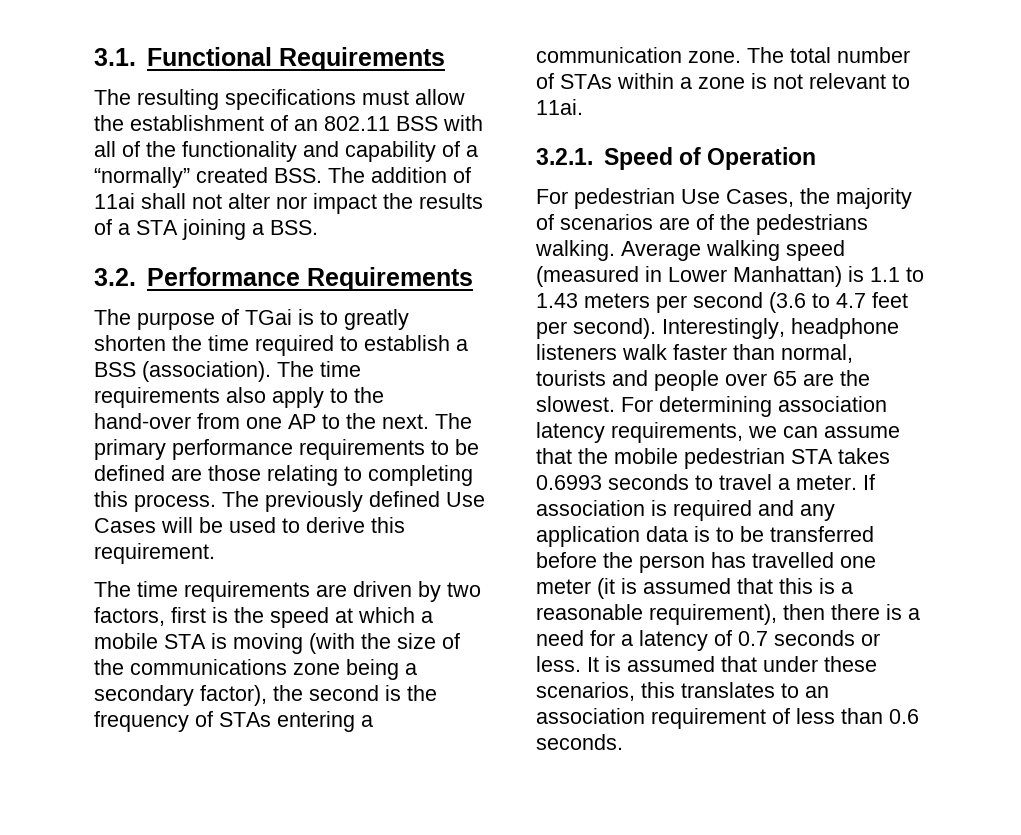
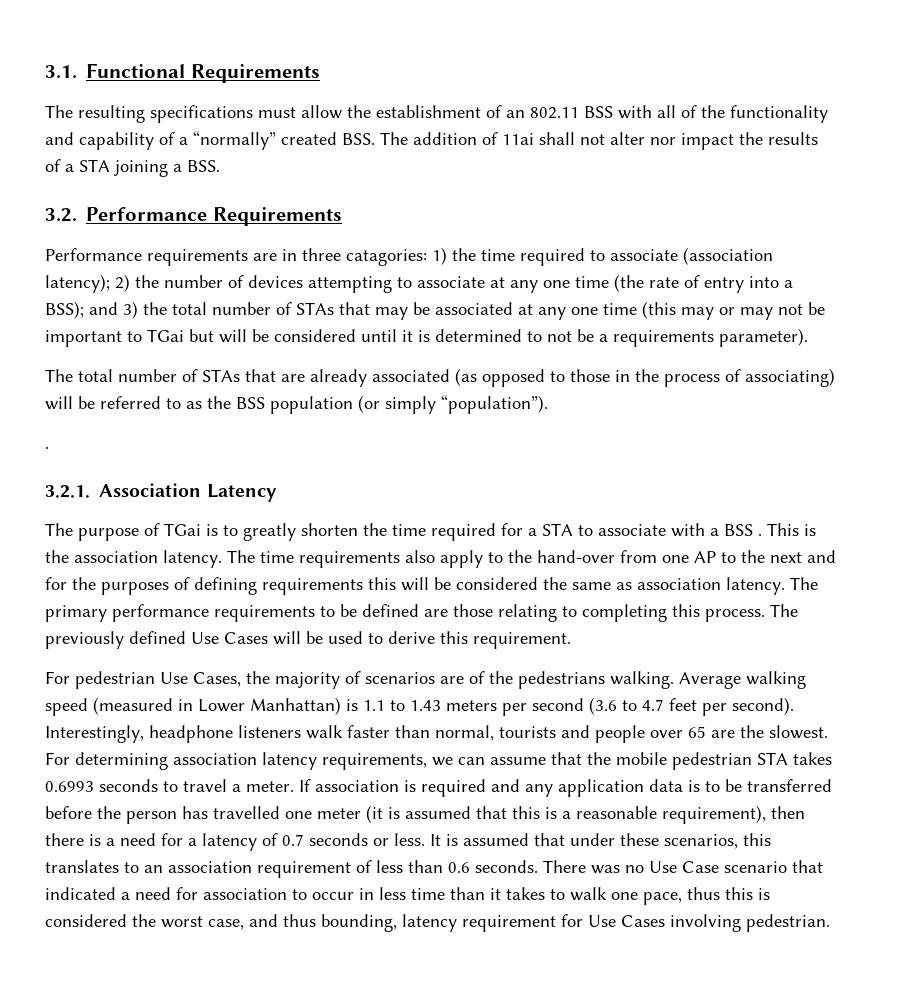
(473, 279) none -> [45,247,773,266] [45,274,793,293] [45,301,825,320] [45,328,808,347] [45,368,835,387] [45,395,548,414] [45,446,49,449] [45,483,277,502] // Performance requirements are in three catagories: 1) the time required to associate (association latency); 2) the number of devices attempting to associate at any one time (the rate of entry into a BSS); and 3) the total number of STAs that may be associated at any one time (this may or may not be important to TGai but will be considered until it is determined to not be a requirements parameter). // The total number of STAs that are already associated (as opposed to those in the process of associating) will be referred to as the BSS population (or simply “population”). // . // 3.2.1. Association Latency
[340,335,468,351] [94,361,271,382] to establish a BSS (association). -> [501,523,816,537] [45,550,222,568] for a STA to associate with a BSS . This is the association latency.
[382,414,429,429] next. -> [770,550,836,563] [45,577,785,595] next and for the purposes of defining requirements this will be considered the same as association latency.
[94,581,481,602] [94,607,433,628] [94,633,460,654] [94,659,417,680] [94,685,437,706] [94,711,373,732] [536,47,910,63] [536,73,910,89] [536,99,583,115] [536,147,817,170] // The time requirements are driven by two factors, first is the speed at which a mobile STA is moving (with the size of the communications zone being a secondary factor), the second is the frequency of STAs entering a communication zone. The total number of STAs within a zone is not relevant to 11ai. // 3.2.1. Speed of Operation -> (571, 640) none
(623, 742) none -> [543,860,823,874] [45,887,770,905] [45,914,830,932] There was no Use Case scenario that indicated a need for association to occur in less time than it takes to walk one pace, thus this is considered the worst case, and thus bounding, latency requirement for Use Cases involving pedestrian.

